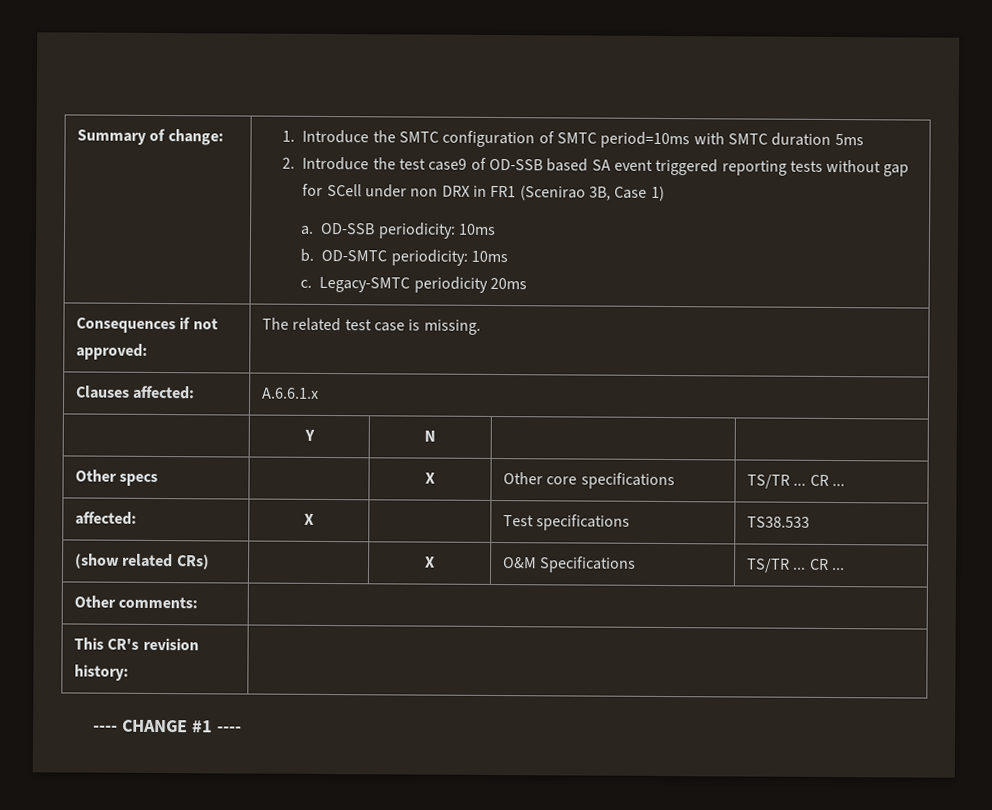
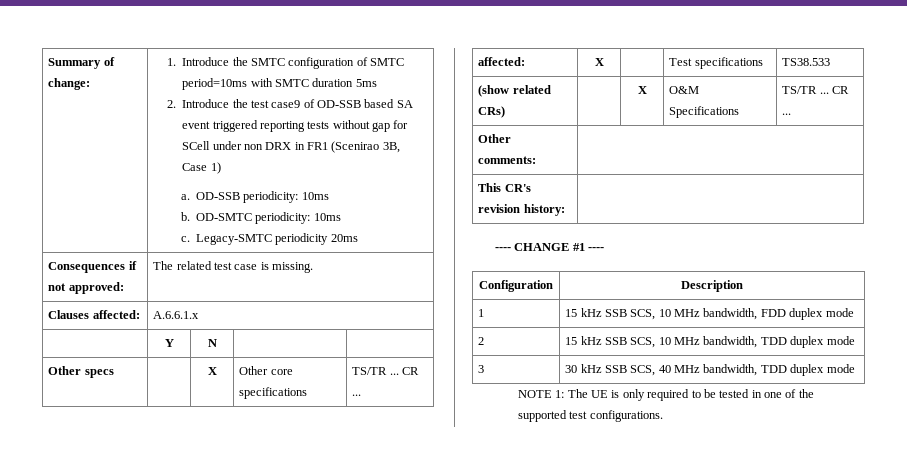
(242, 729) none -> [479,280,553,292] [681,280,743,292] [478,309,485,317] [565,308,854,320] [478,337,485,345] [565,336,855,348] [478,365,485,373] [565,364,855,376] [517,389,814,401] [517,410,663,422] // Configuration | Description // 1 | 15 kHz SSB SCS, 10 MHz bandwidth, FDD duplex mode // 2 | 15 kHz SSB SCS, 10 MHz bandwidth, TDD duplex mode // 3 | 30 kHz SSB SCS, 40 MHz bandwidth, TDD duplex mode // NOTE 1: The UE is only required to be tested in one of the supported test configurations.

